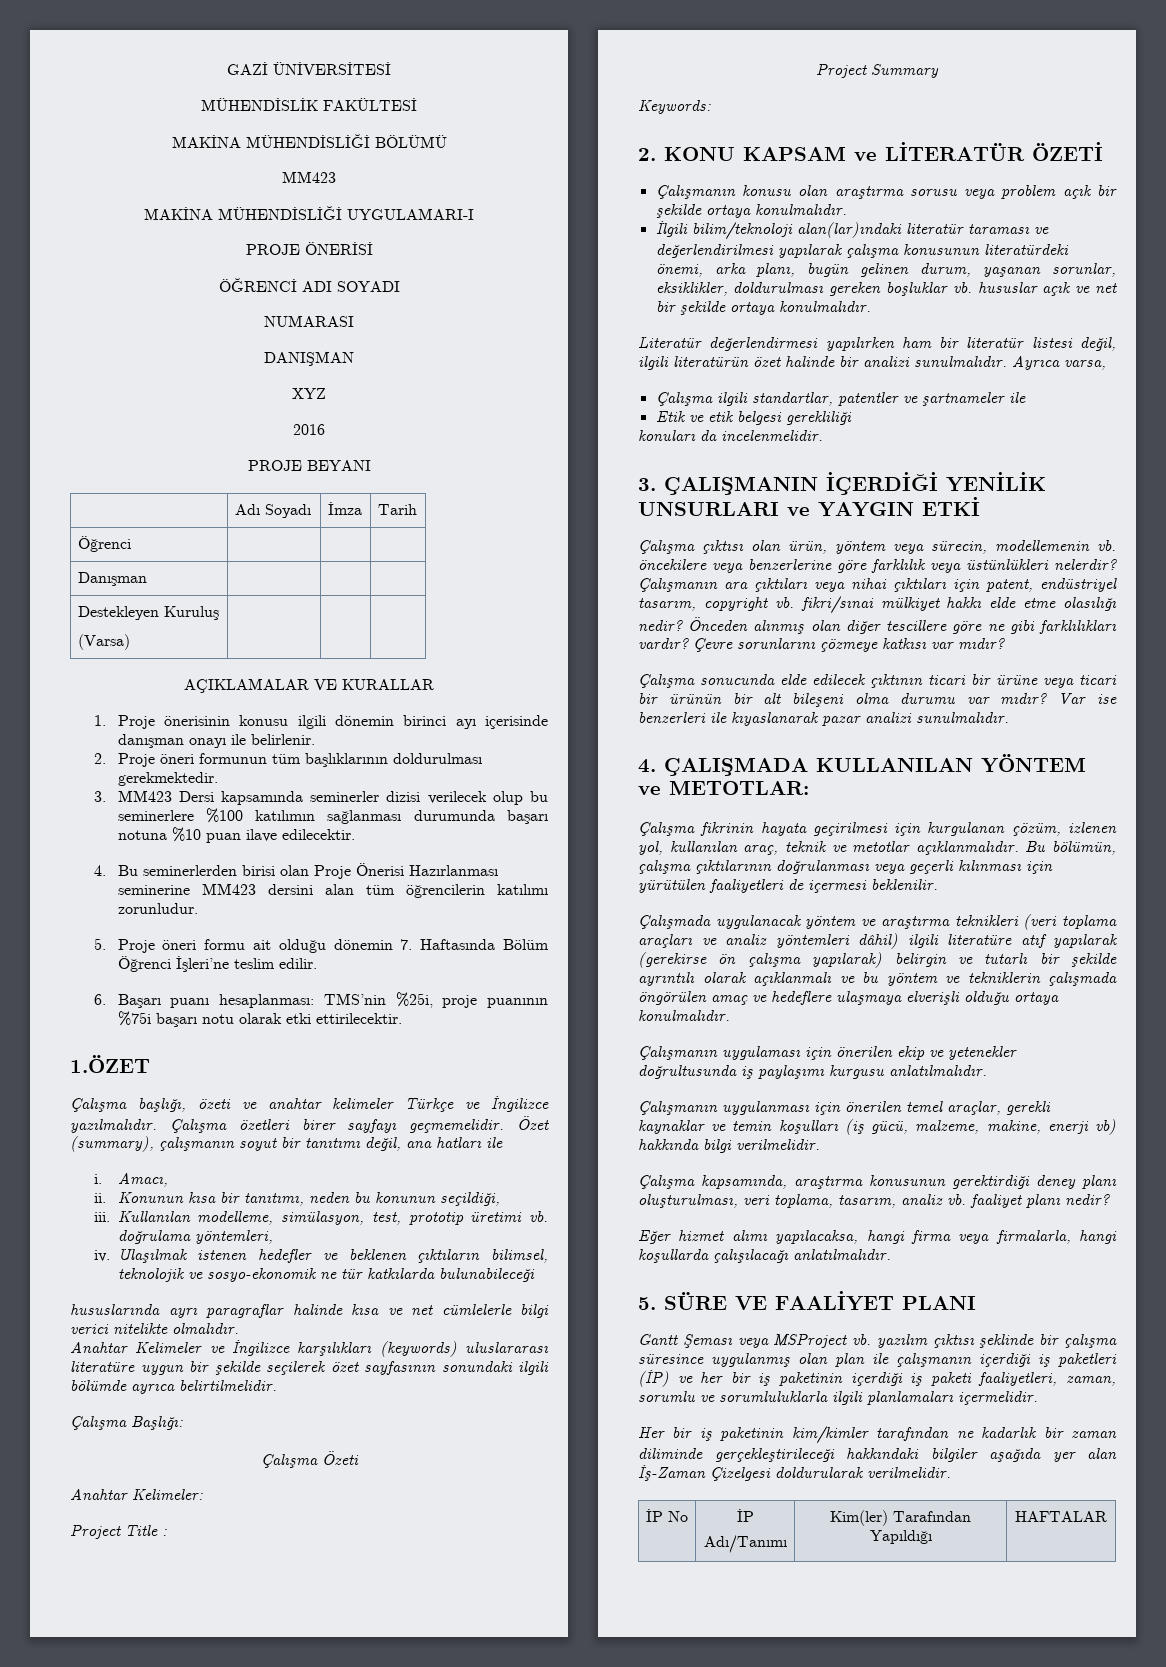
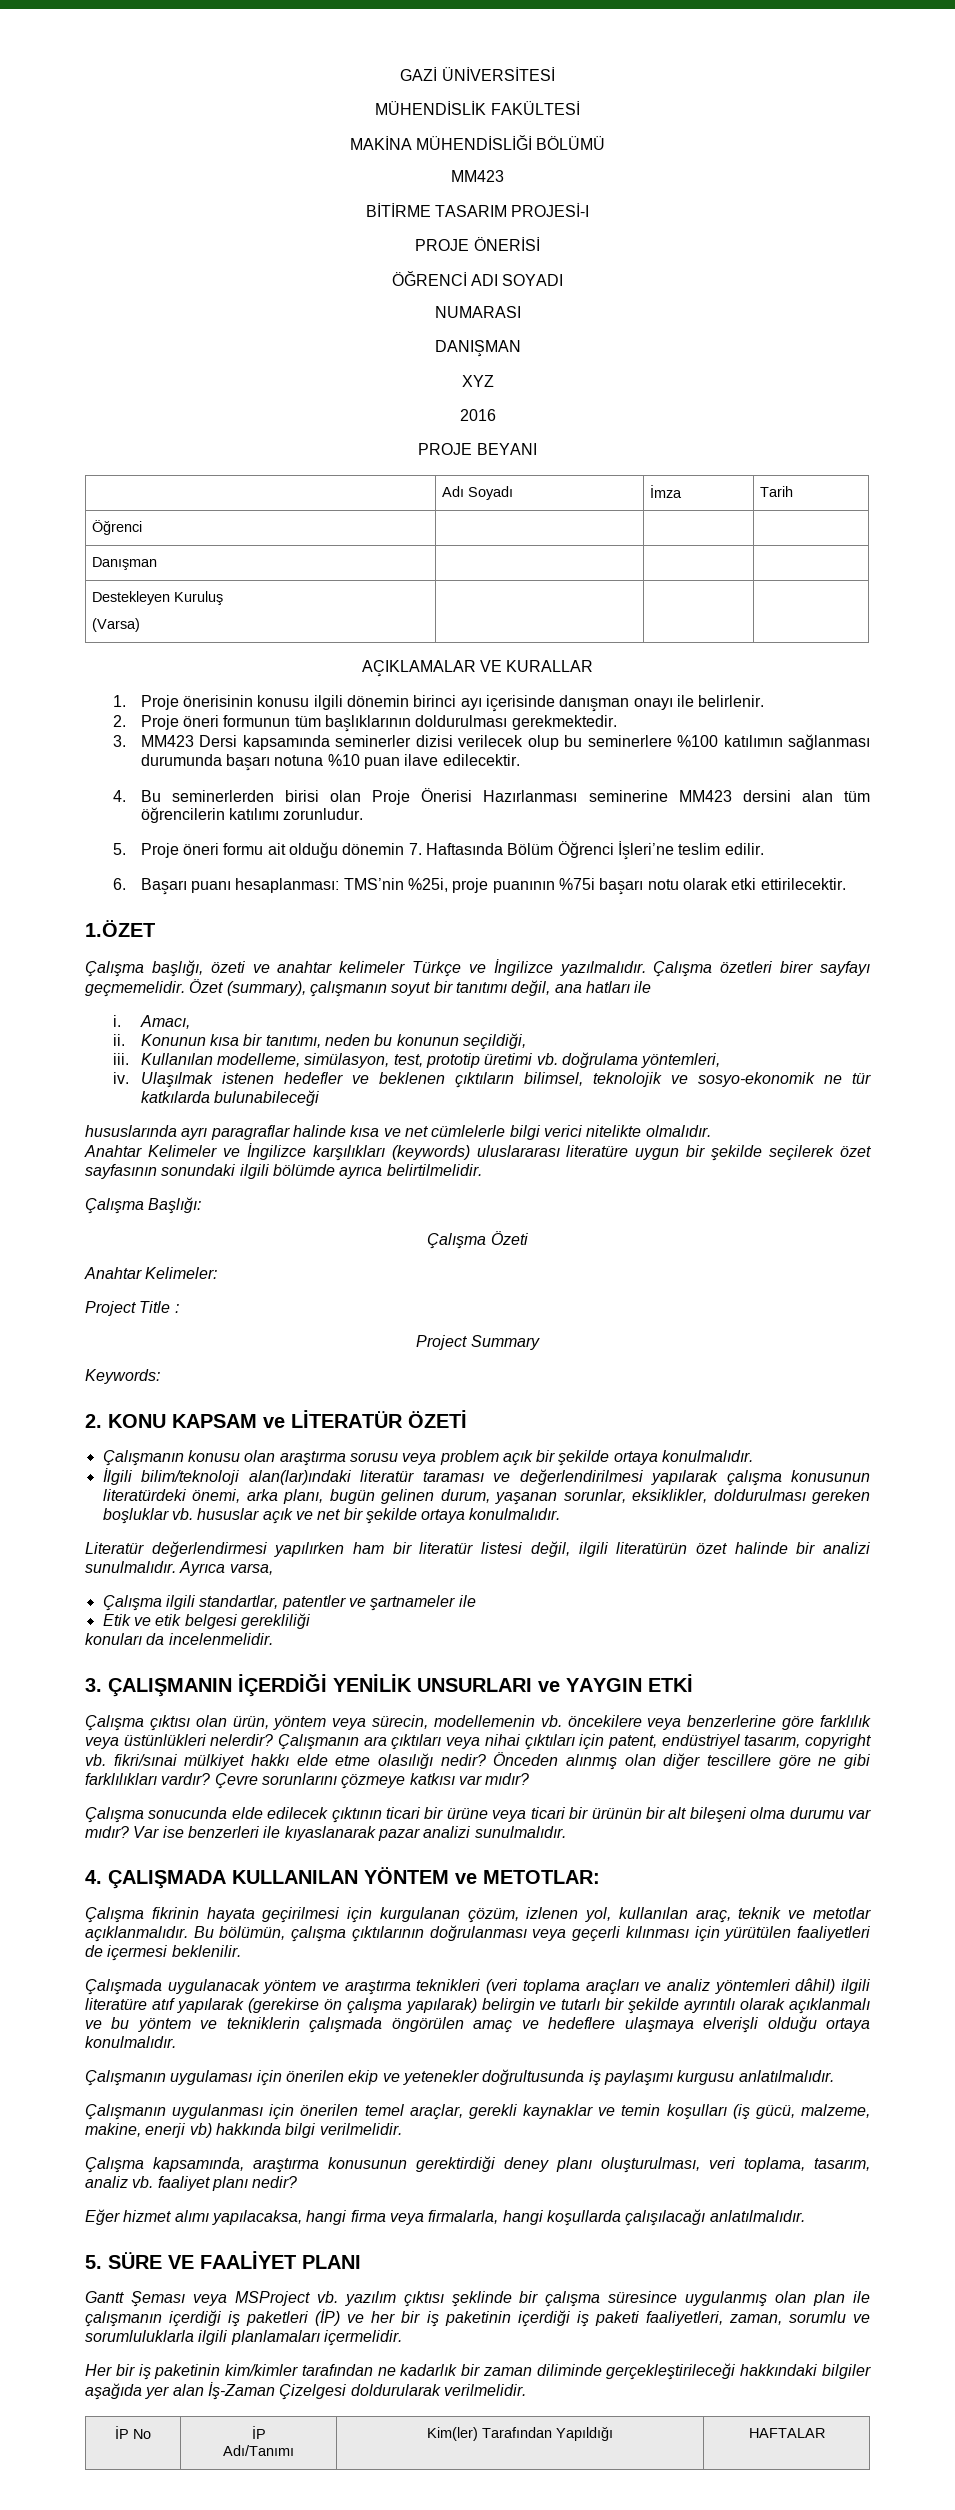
[144,206,474,220] MAKİNA MÜHENDİSLİĞİ UYGULAMARI-I -> [365,203,590,217] BİTİRME TASARIM PROJESİ-I

